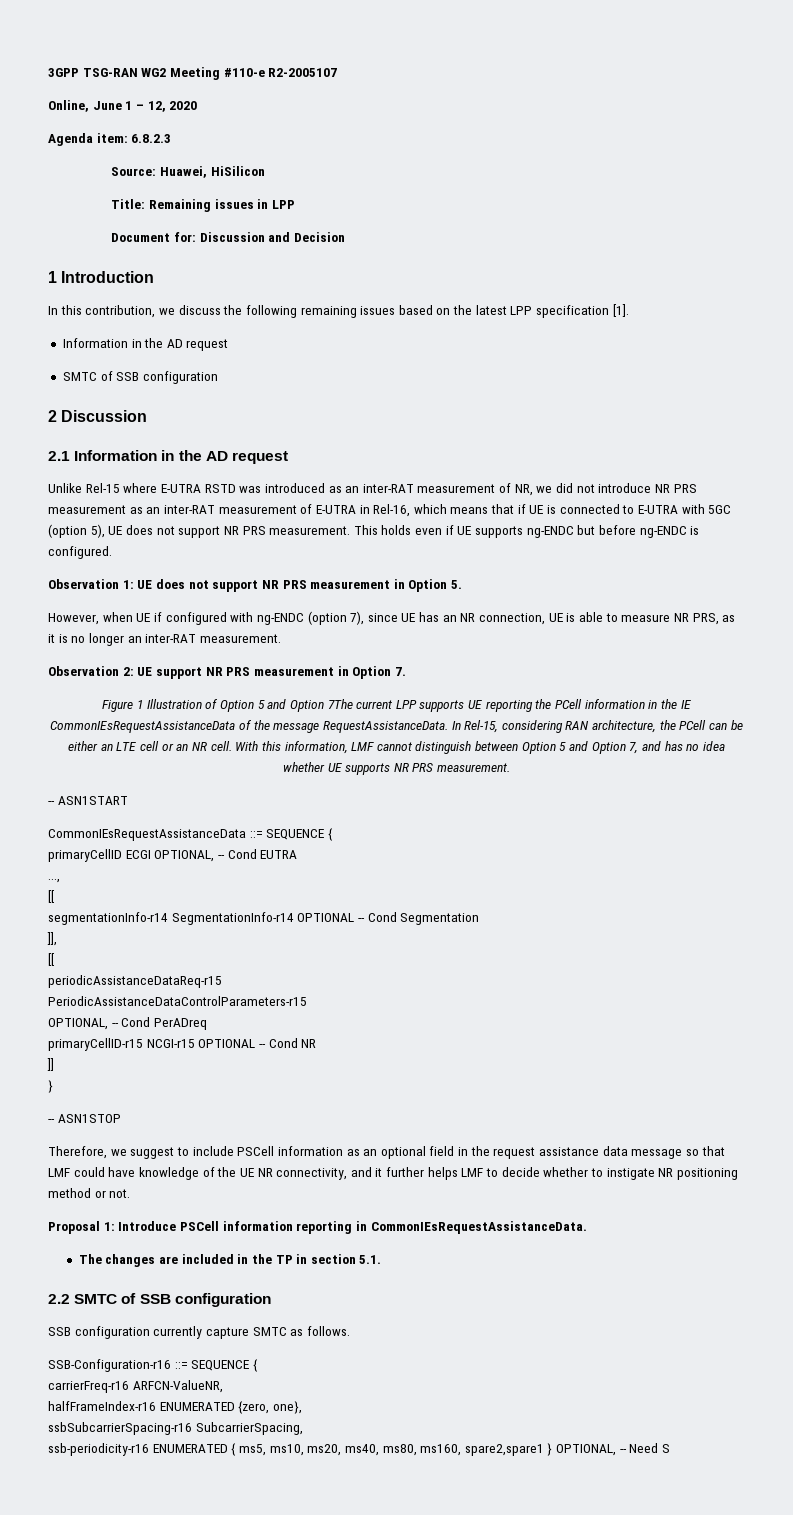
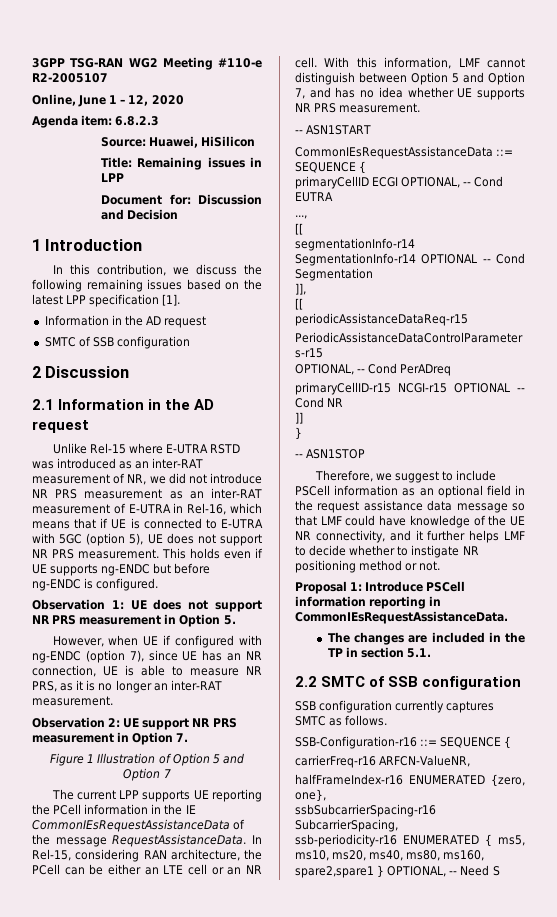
[327,699,353,709] 7The -> [163,769,171,778] [51,789,74,800] 7 // The
[205,1327,249,1339] capture -> [446,701,495,713] captures

